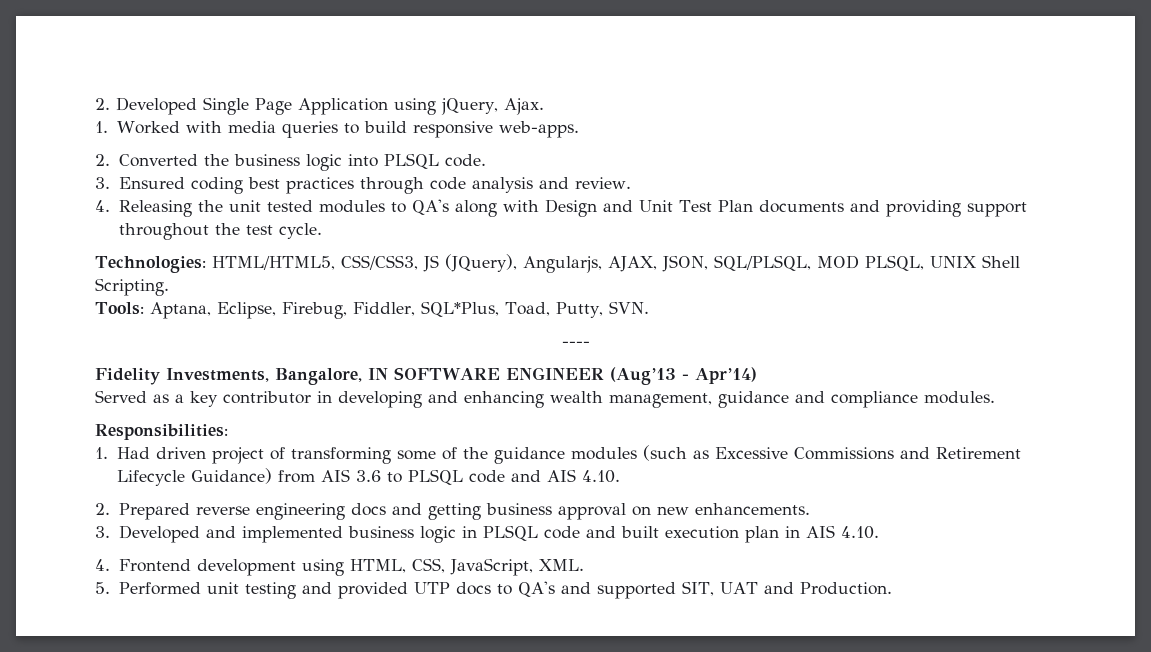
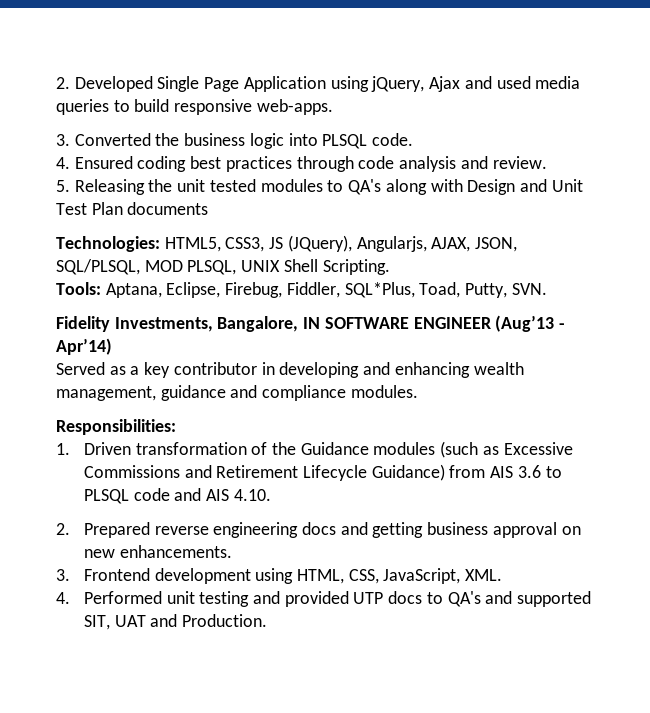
[503,98,544,115] [95,121,222,134] Ajax. // 1. Worked with -> [429,76,531,92] Ajax and used
[95,154,110,166] 2. -> [56,134,70,146] 3.
[95,177,110,189] 3. -> [56,157,70,169] 4.
[95,200,110,212] 4. -> [56,180,70,192] 5.
[849,200,1027,217] [118,223,322,240] and providing support throughout the test cycle. -> (209, 208) none
[211,255,418,270] HTML/HTML5, CSS/CSS3, -> [164,237,265,252] HTML5, CSS3,
[561,341,590,347] // ---- -> (547, 289) none
[116,447,436,464] Had driven project of transforming some -> [83,442,247,455] Driven transformation
[493,447,565,464] guidance -> [300,442,369,455] Guidance
[118,525,879,543] [95,559,110,571] Developed and implemented business logic in PLSQL code and built execution plan in AIS 4.10. // 4. -> (70, 575) none
[95,582,110,594] 5. -> [56,592,70,604] 4.

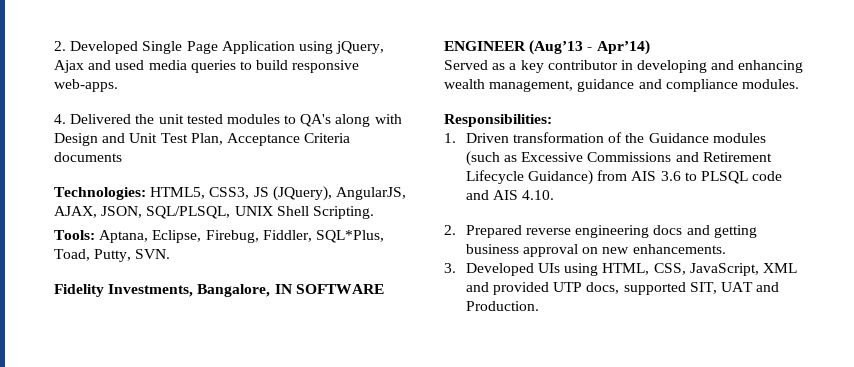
[56,133,414,149] [56,156,547,172] [56,179,145,195] 3. Converted the business logic into PLSQL code. // 4. Ensured coding best practices through code analysis and review. // 5. Releasing -> [54,114,132,124] 4. Delivered
[91,202,123,215] Plan -> [190,133,351,146] Plan, Acceptance Criteria
[356,236,427,252] Angularjs, -> [335,187,406,200] AngularJS,
[144,260,237,275] MOD PLSQL, -> (231, 212) none
[83,568,251,584] Frontend development -> [465,263,561,276] Developed UIs
[465,569,503,581] [56,591,513,607] XML. // 4. Performed unit testing and provided UTP docs to QA's and -> [763,263,798,273] [465,282,620,295] XML and provided UTP docs,

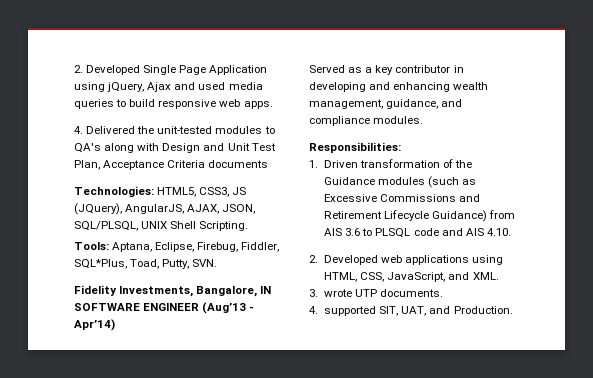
[54,79,118,92] web-apps. -> [219,99,273,109] web apps.
[158,114,223,124] unit tested -> [157,126,213,134] unit-tested
[577,79,635,92] guidance -> [386,99,439,109] guidance,
[465,225,757,238] [465,244,726,257] [444,263,798,276] [465,282,620,295] Prepared reverse engineering docs and getting business approval on new enhancements. // 3. Developed UIs using HTML, CSS, JavaScript, XML and provided UTP docs, -> [324,255,504,265] [324,272,499,282] [309,289,444,297] [309,306,318,314] Developed web applications using HTML, CSS, JavaScript, and XML. // 3. wrote UTP documents. // 4.
[721,282,754,292] UAT -> [401,306,427,316] UAT,

